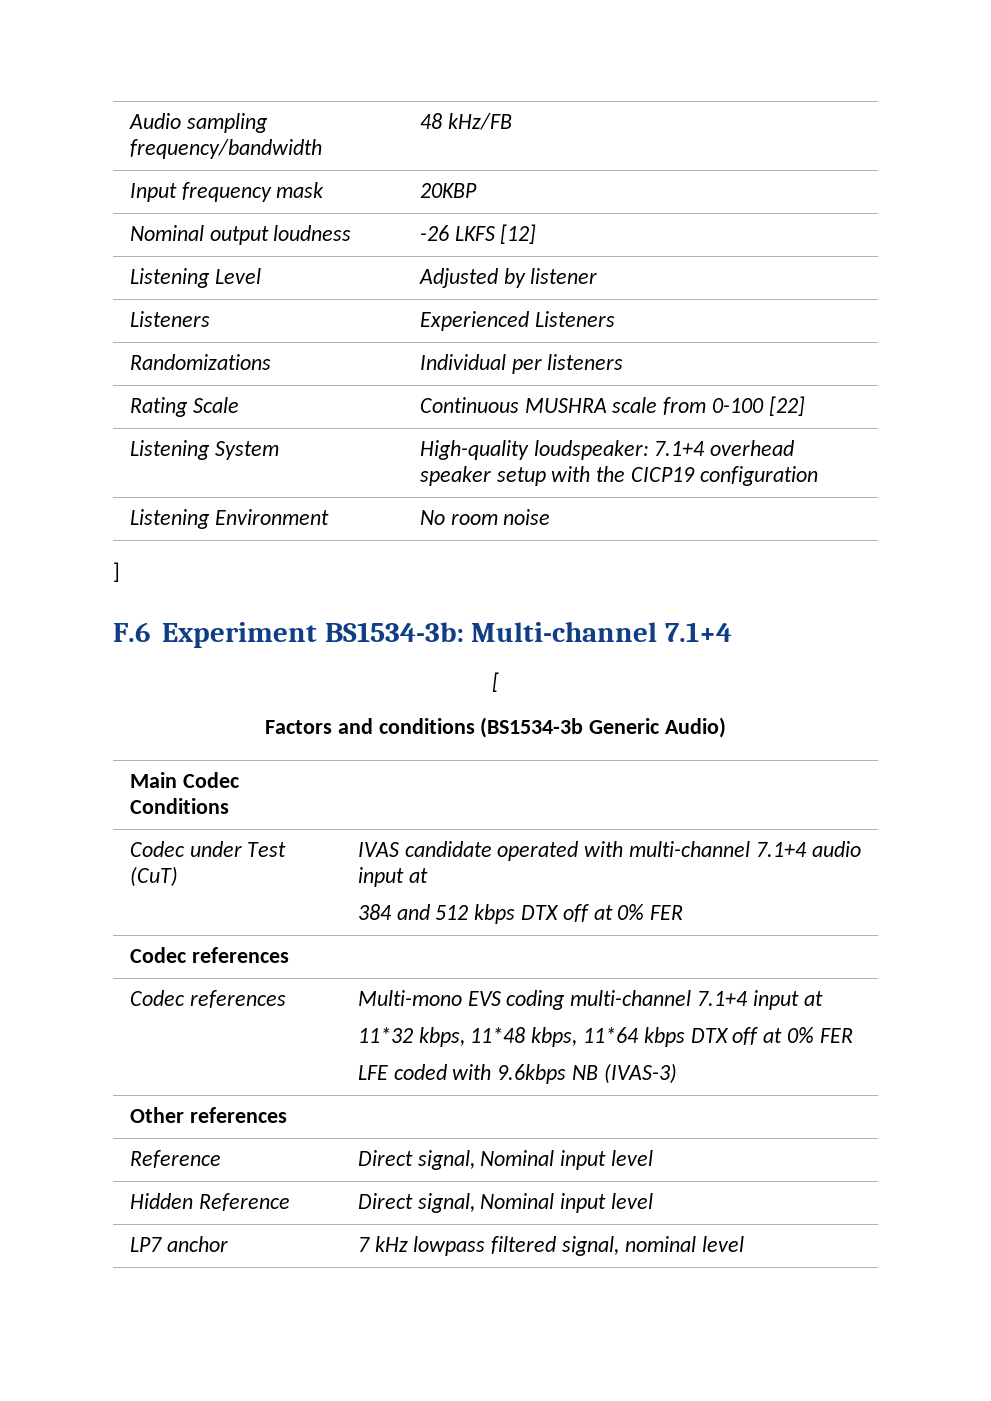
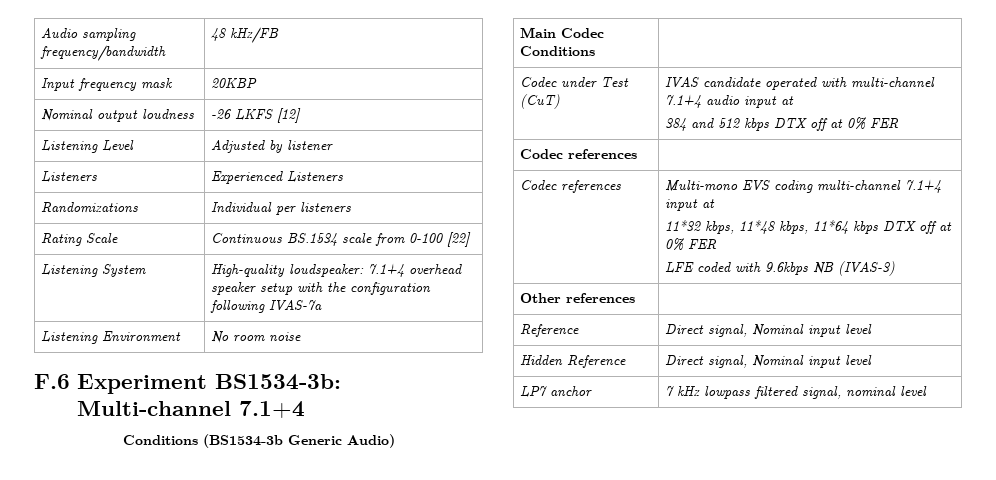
[524,398,607,413] MUSHRA -> [286,233,337,246] BS.1534
[630,467,695,482] CICP19 -> (346, 287) none
(818, 476) none -> [209,300,322,313] following IVAS-7a
[113,562,120,582] // ] -> (301, 337) none
[492,672,499,692] [264,718,475,734] [ // Factors and conditions -> [122,435,198,445] Conditions

